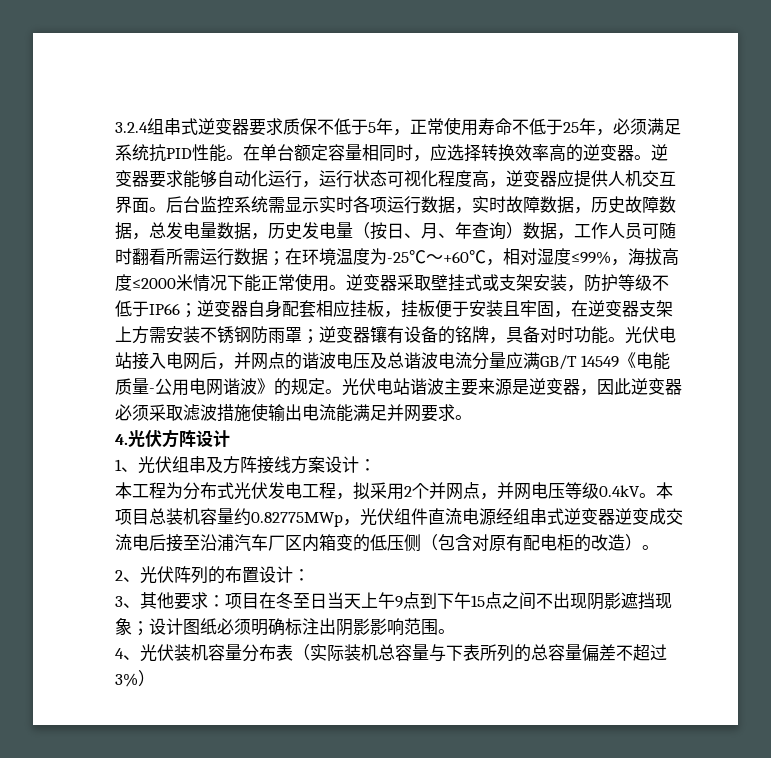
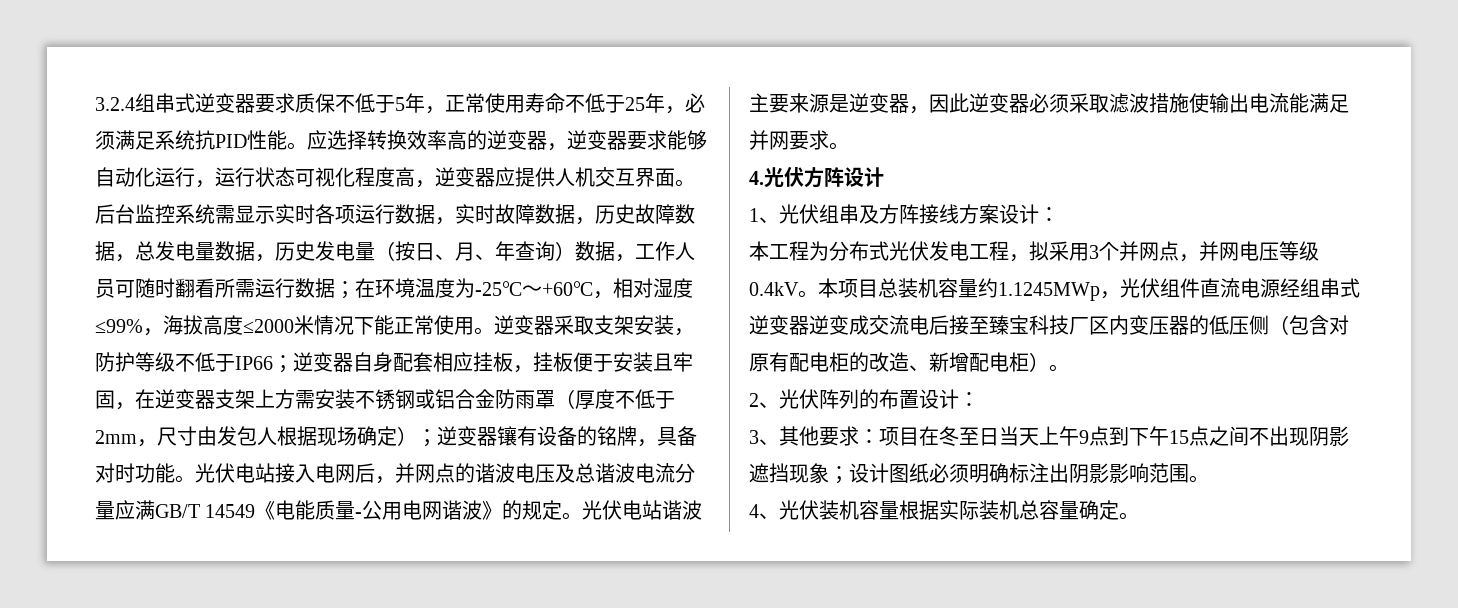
[243,144,430,162] 在单台额定容量相同时， -> (307, 146) none
[634,155,651,160] 。 -> [547,143,567,151] ，
[431,274,499,291] 壁挂式或 -> (594, 325) none
[251,326,302,344] 防雨罩 -> [415,389,675,409] [95,426,417,447] 或铝合金防雨罩（厚度不低于2mm，尺寸由发包人根据现场确定）
[404,486,412,497] 2 -> [1089,245,1099,259] 3
[251,512,343,527] 0.82775MWp -> [998,282,1100,301] 1.1245MWp
[200,534,353,552] 沿浦汽车厂区内箱变 -> [989,315,1189,335] 臻宝科技厂区内变压器
(625, 542) none -> [909,352,1029,372] 、新增配电柜
[242,644,310,662] 分布表（ -> [899,500,939,520] 根据
[429,644,667,662] [115,670,155,687] 与下表所列的总容量偏差不超过3%） -> [1079,500,1139,520] 确定。

